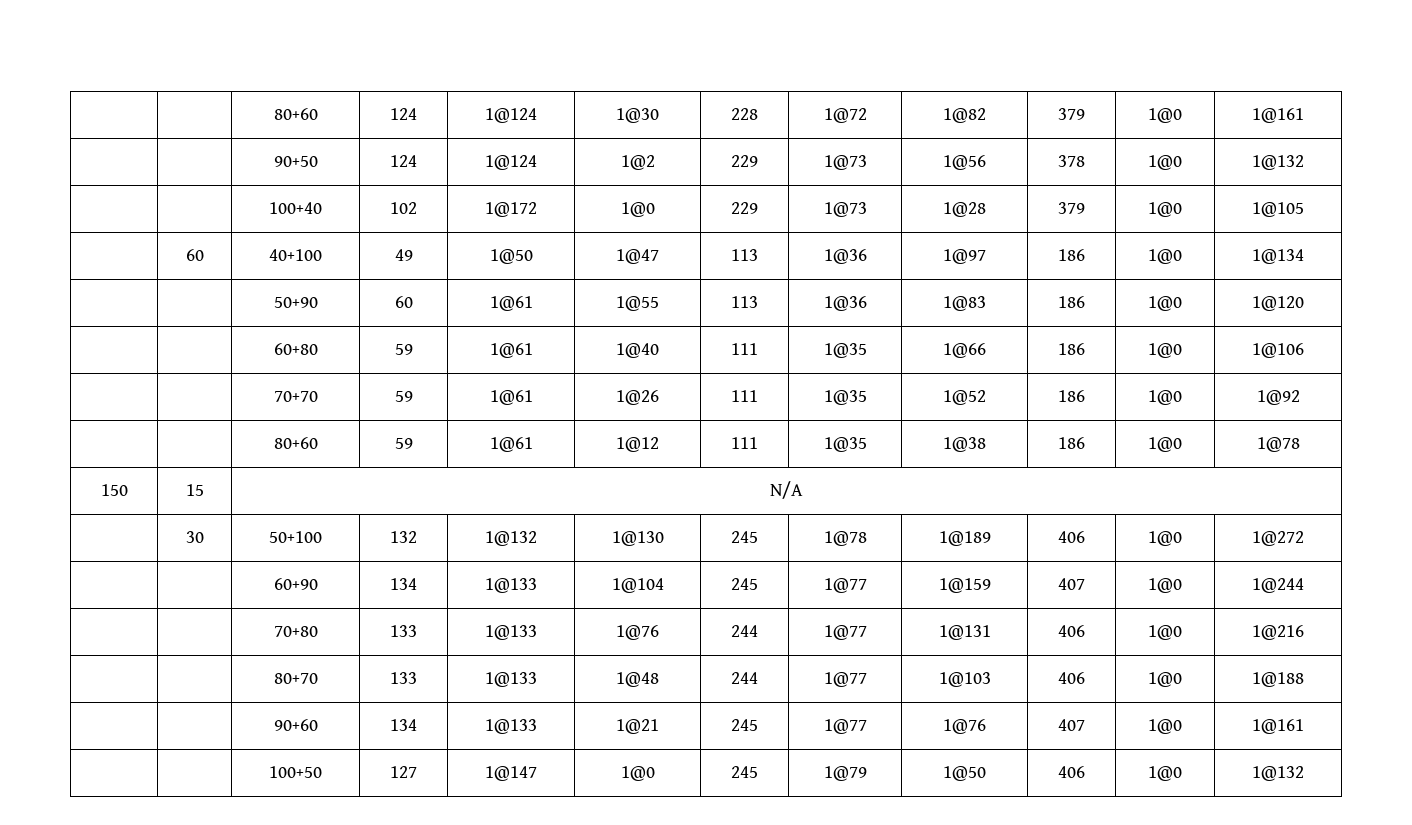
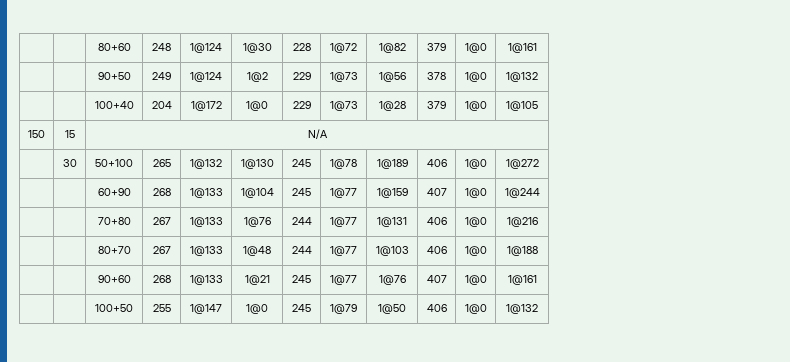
[273,108,318,120] [390,108,417,120] | | 80+60 | 124 -> [97,43,131,51] [152,43,171,51] | | 80+60 | 248
[390,155,417,167] 124 -> [152,72,171,80] 249
[390,202,417,214] 102 -> [151,101,172,109] 204
[185,249,204,261] [269,249,322,261] [394,249,413,261] [489,249,533,264] [616,249,659,264] [731,249,758,261] [823,249,867,264] [943,249,986,264] [1058,249,1085,261] [1148,249,1182,264] [1252,249,1304,264] [273,297,318,308] [394,296,413,308] [489,296,533,311] [616,296,659,311] [731,296,758,308] [823,296,867,311] [943,296,986,311] [1058,296,1085,308] [1148,296,1182,311] [1252,296,1304,311] [273,343,318,355] [394,344,413,355] [489,343,533,358] [616,343,659,358] [731,343,758,355] [823,343,867,358] [943,343,986,358] [1058,343,1085,355] [1148,343,1182,358] [1252,343,1304,358] [273,391,318,402] [394,391,413,402] [489,390,533,405] [616,390,659,405] [731,390,758,402] [823,390,867,405] [943,390,986,405] [1058,390,1085,402] [1148,390,1182,405] [1256,390,1300,405] [273,437,318,449] [394,438,413,449] [489,437,533,452] [616,437,659,452] [731,437,758,449] [823,437,867,452] [943,437,986,452] [1058,437,1085,449] [1148,437,1182,452] [1256,437,1300,452] // | 60 | 40+100 | 49 | 1@50 | 1@47 | 113 | 1@36 | 1@97 | 186 | 1@0 | 1@134 // | | 50+90 | 60 | 1@61 | 1@55 | 113 | 1@36 | 1@83 | 186 | 1@0 | 1@120 // | | 60+80 | 59 | 1@61 | 1@40 | 111 | 1@35 | 1@66 | 186 | 1@0 | 1@106 // | | 70+70 | 59 | 1@61 | 1@26 | 111 | 1@35 | 1@52 | 186 | 1@0 | 1@92 // | | 80+60 | 59 | 1@61 | 1@12 | 111 | 1@35 | 1@38 | 186 | 1@0 | 1@78 -> (538, 106) none
[390,531,417,543] 132 -> [152,159,171,167] 265
[390,578,417,590] 134 -> [152,188,171,196] 268
[390,625,417,637] 133 -> [152,217,171,225] 267
[390,672,417,684] 133 -> [152,246,171,254] 267
[390,719,417,731] 134 -> [152,275,171,283] 268
[390,766,417,778] 127 -> [152,304,171,312] 255

